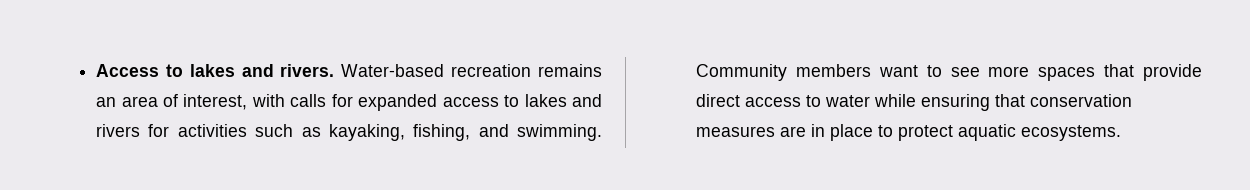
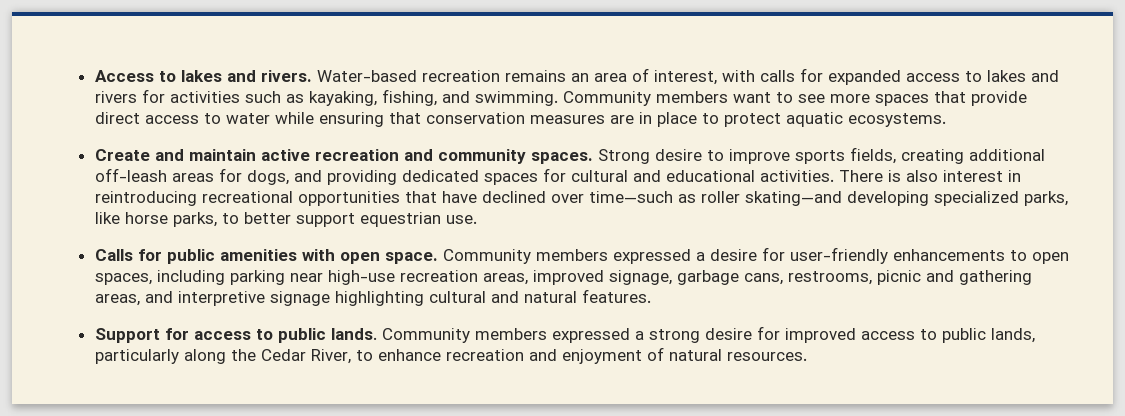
(1122, 133) none -> [94,147,1045,164] [94,168,1021,185] [94,191,1068,206] [94,212,477,227] [94,247,1069,264] [94,270,1032,285] [94,289,651,306] [94,326,1035,343] [94,347,807,364] // Create and maintain active recreation and community spaces. Strong desire to improve sports fields, creating additional off-leash areas for dogs, and providing dedicated spaces for cultural and educational activities. There is also interest in reintroducing recreational opportunities that have declined over time—such as roller skating—and developing specialized parks, like horse parks, to better support equestrian use. // Calls for public amenities with open space. Community members expressed a desire for user-friendly enhancements to open spaces, including parking near high-use recreation areas, improved signage, garbage cans, restrooms, picnic and gathering areas, and interpretive signage highlighting cultural and natural features. // Support for access to public lands. Community members expressed a strong desire for improved access to public lands, particularly along the Cedar River, to enhance recreation and enjoyment of natural resources.

